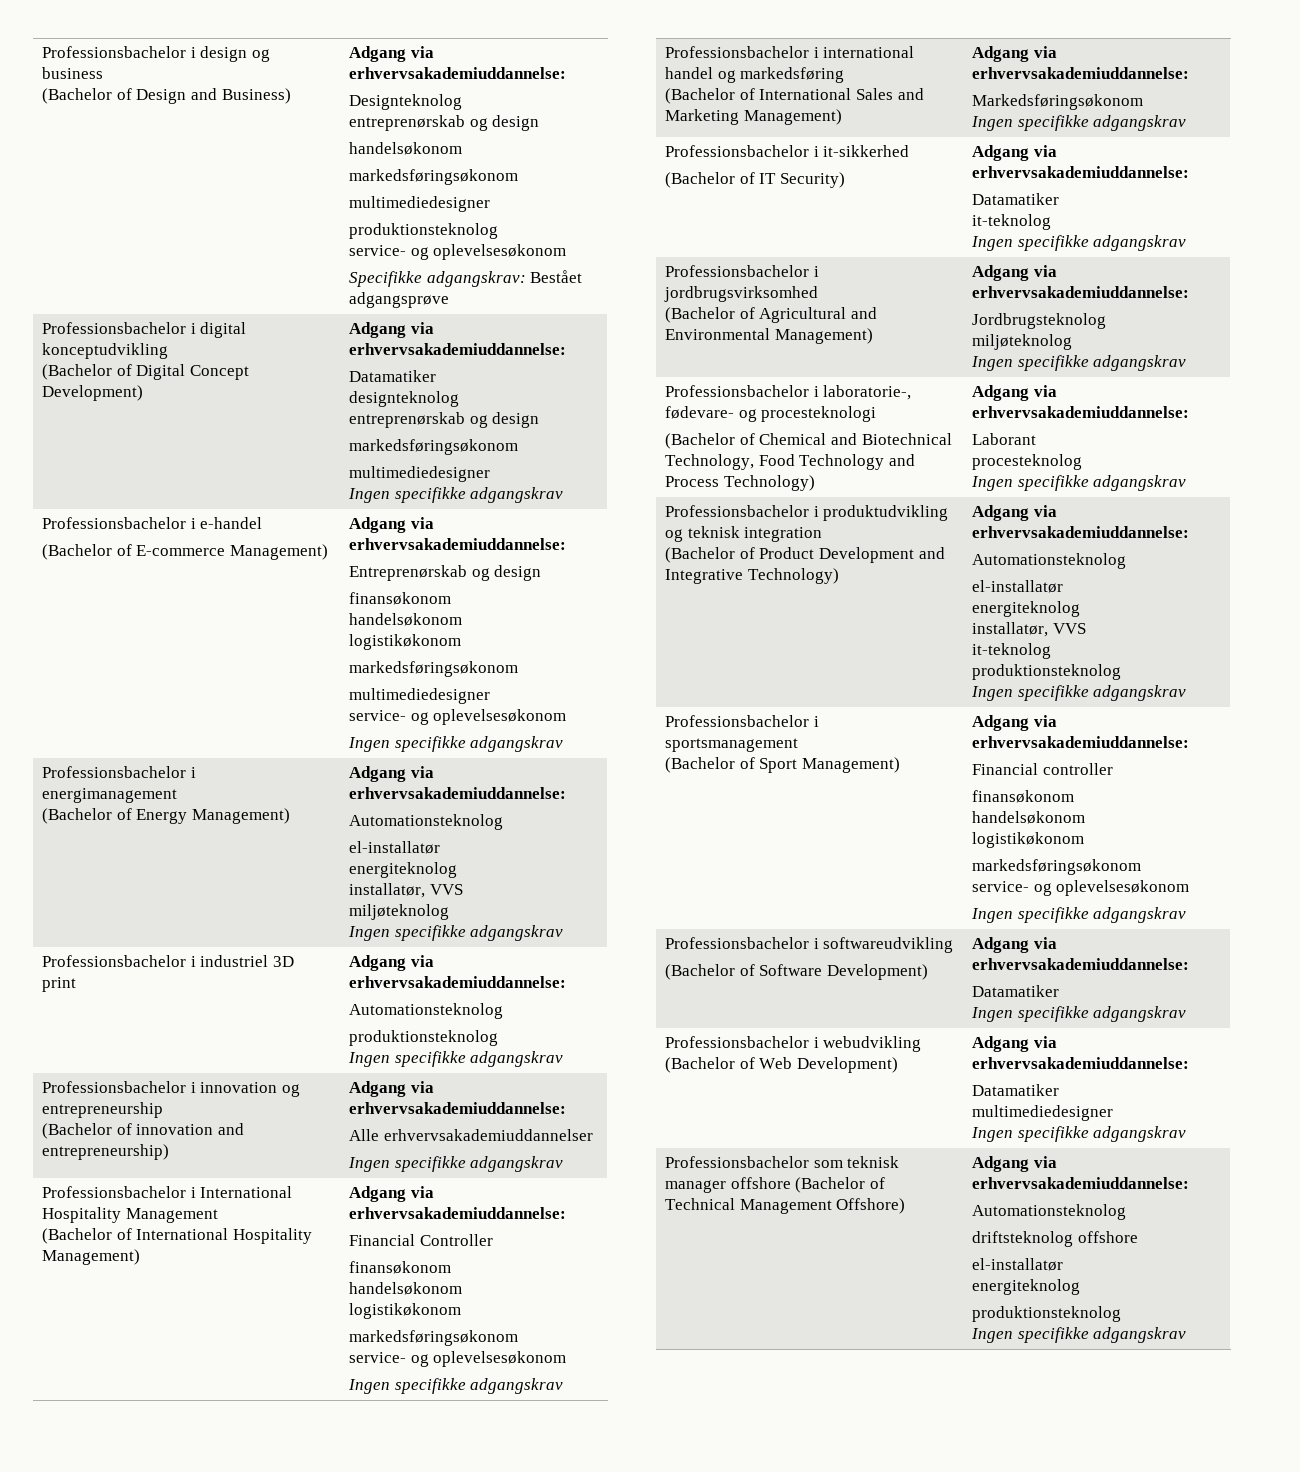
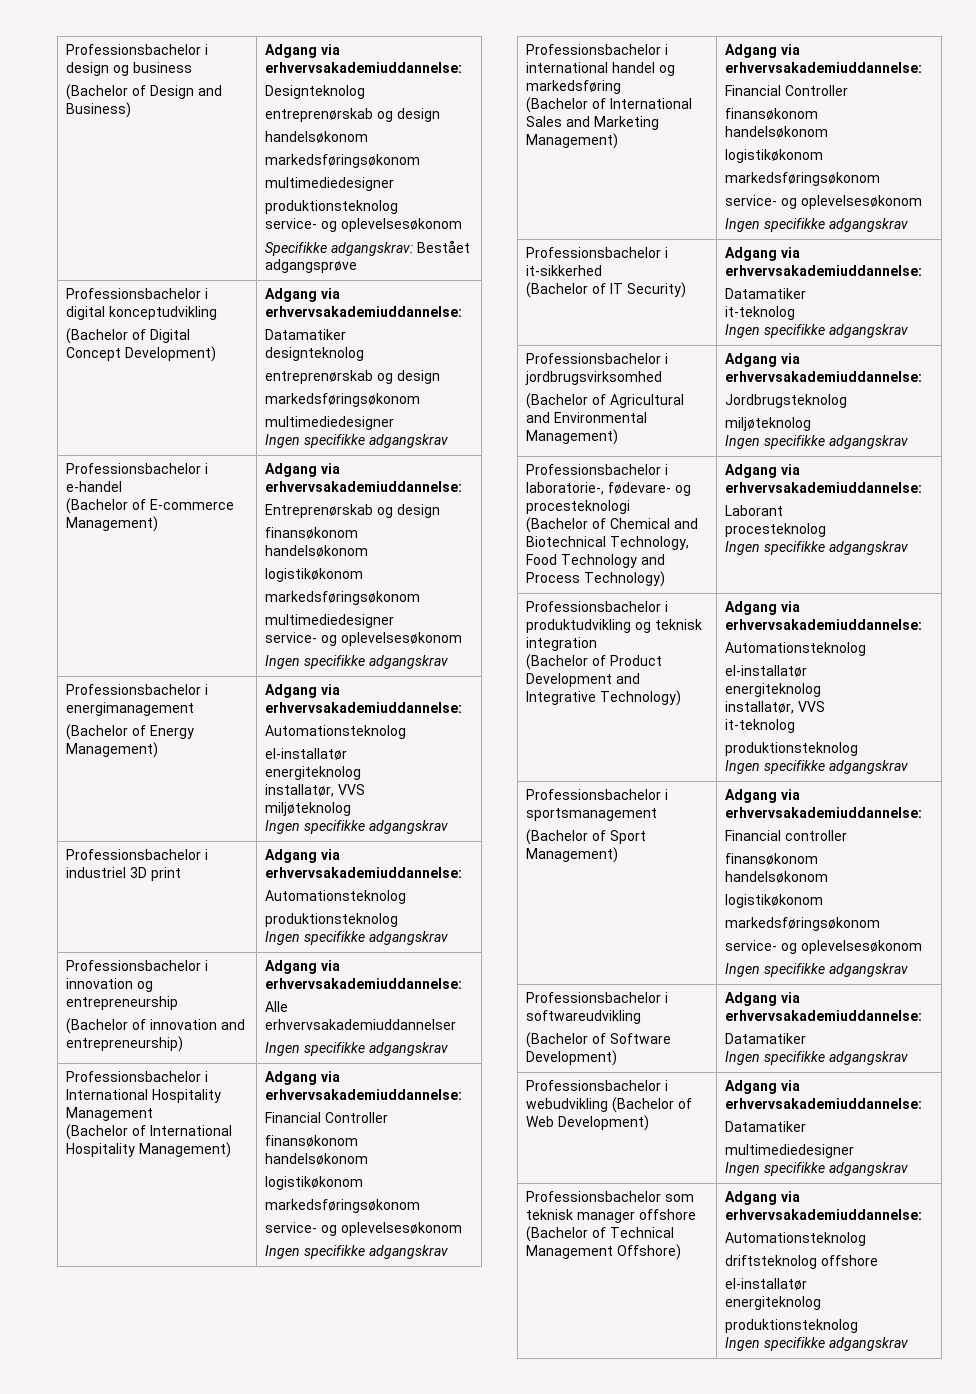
[972,94,1144,110] Markedsføringsøkonom -> [725,85,849,96] [725,108,819,120] [725,126,829,138] [725,149,824,163] [725,172,881,186] [725,195,922,209] Financial Controller // finansøkonom // handelsøkonom // logistikøkonom // markedsføringsøkonom // service- og oplevelsesøkonom

